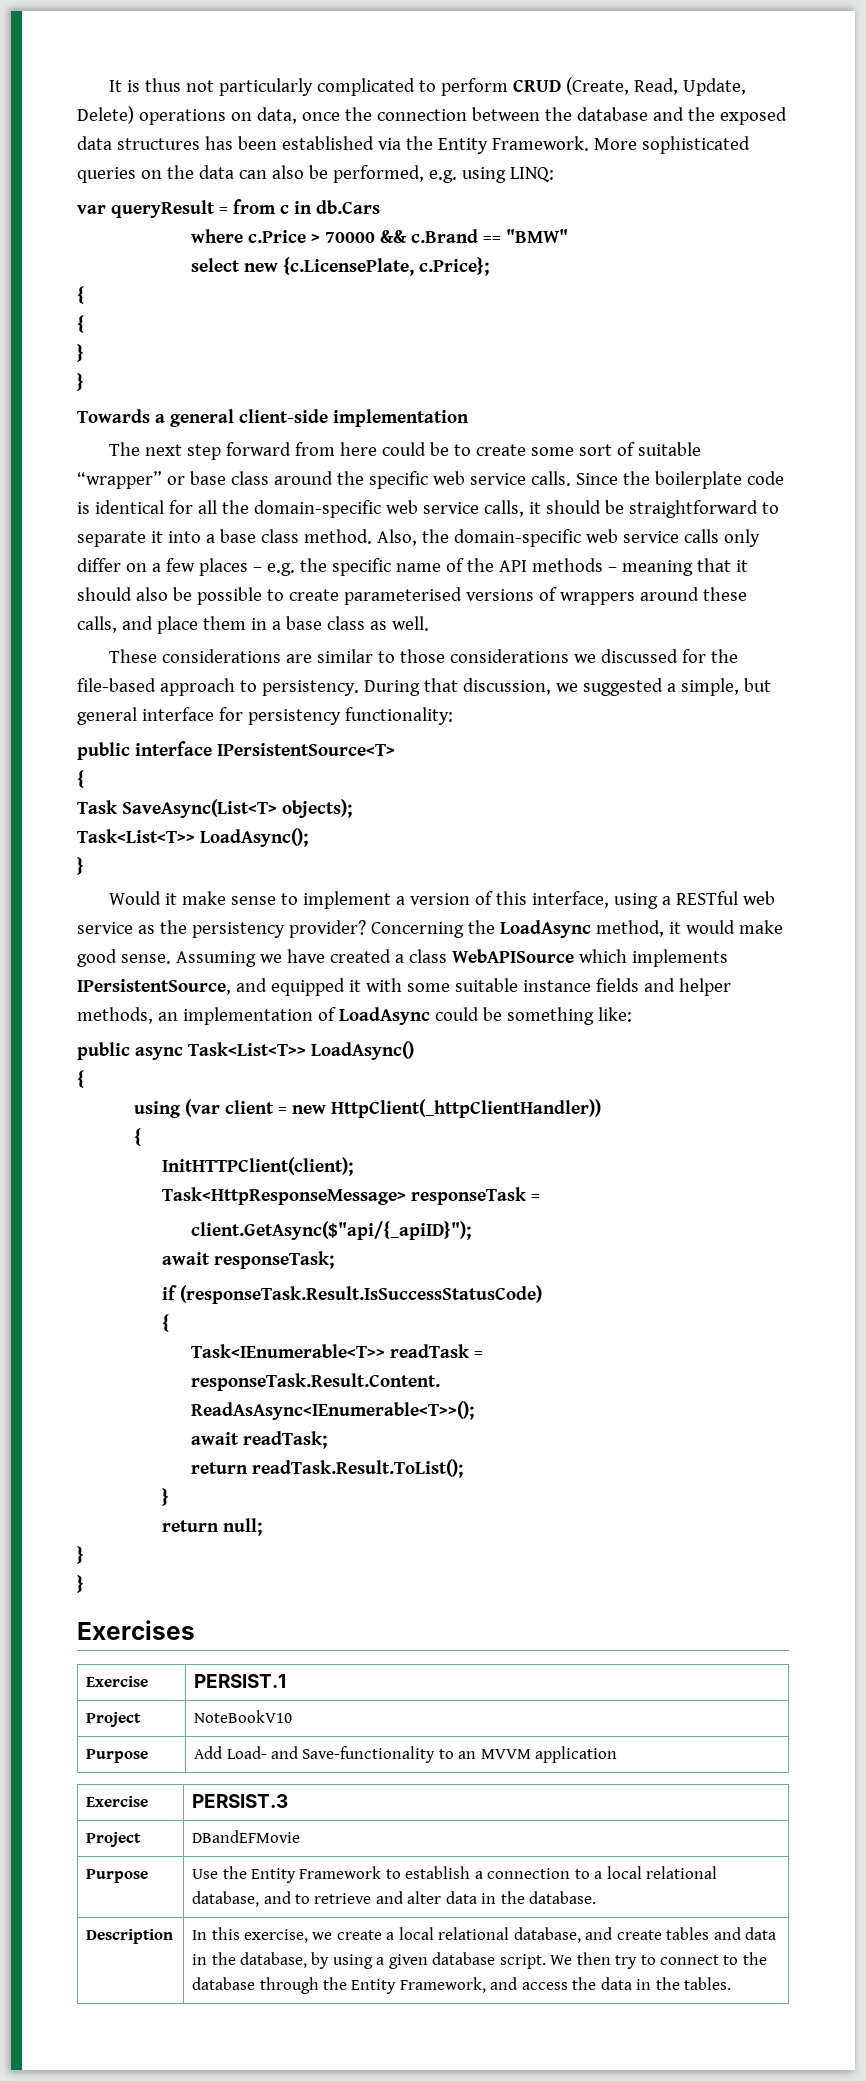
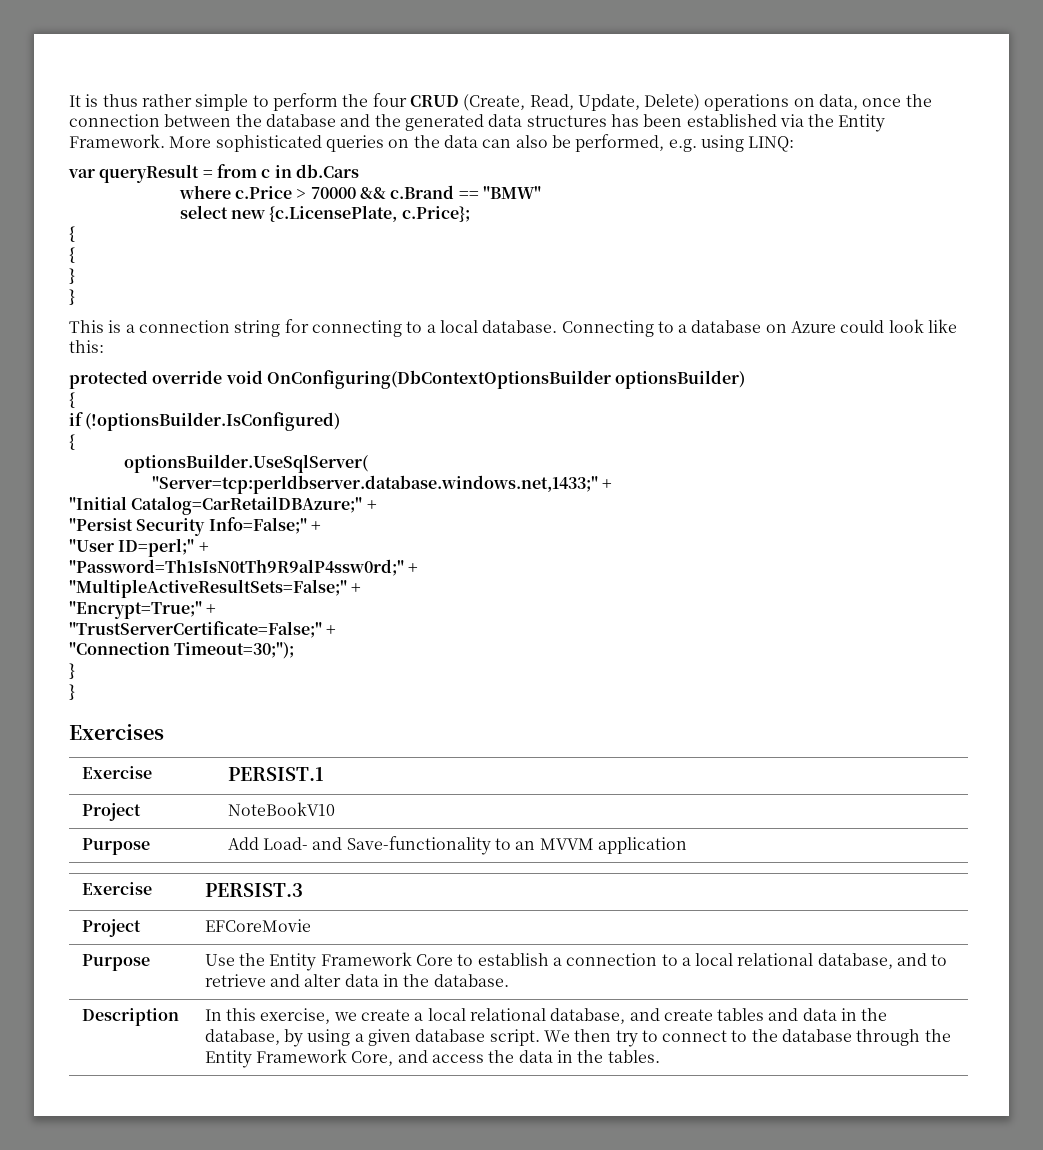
[186,78,508,96] not particularly complicated to perform -> [141,93,407,111] rather simple to perform the four
[719,107,787,125] exposed -> [404,114,484,131] generated
[77,409,469,427] [109,442,701,460] [77,471,784,489] [77,500,779,518] [77,529,760,547] [77,558,748,576] [77,587,747,605] [77,616,429,634] [109,649,738,663] [77,678,771,696] [77,707,453,725] [77,741,395,760] [77,770,84,788] [77,799,352,818] [77,828,308,847] [77,857,84,875] [109,891,775,909] [77,920,783,938] [77,949,728,967] [77,978,731,996] [77,1007,632,1025] [77,1041,414,1060] [77,1070,84,1088] [133,1099,601,1118] [133,1128,141,1146] [162,1157,354,1176] [162,1187,541,1205] [190,1221,471,1240] [162,1251,335,1269] [162,1285,543,1304] [162,1314,170,1332] [190,1344,483,1358] [190,1373,440,1391] [190,1401,474,1420] [190,1431,327,1449] [190,1459,463,1478] [162,1488,170,1506] [162,1518,263,1536] Towards a general client-side implementation // The next step forward from here could be to create some sort of suitable “wrapper” or base class around the specific web service calls. Since the boilerplate code is identical for all the domain-specific web service calls, it should be straightforward to separate it into a base class method. Also, the domain-specific web service calls only differ on a few places – e.g. the specific name of the API methods – meaning that it should also be possible to create parameterised versions of wrappers around these calls, and place them in a base class as well. // These considerations are similar to those considerations we discussed for the file-based approach to persistency. During that discussion, we suggested a simple, but general interface for persistency functionality: // public interface IPersistentSource<T> // { // Task SaveAsync(List<T> objects); // Task<List<T>> LoadAsync(); // } // Would it make sense to implement a version of this interface, using a RESTful web service as the persistency provider? Concerning the LoadAsync method, it would make good sense. Assuming we have created a class WebAPISource which implements IPersistentSource, and equipped it with some suitable instance fields and helper methods, an implementation of LoadAsync could be something like: // public async Task<List<T>> LoadAsync() // { // using (var client = new HttpClient(_httpClientHandler)) // { // InitHTTPClient(client); // Task<HttpResponseMessage> responseTask = // client.GetAsync($"api/{_apiID}"); // await responseTask; // if (responseTask.Result.IsSuccessStatusCode) // { // Task<IEnumerable<T>> readTask = // responseTask.Result.Content. // ReadAsAsync<IEnumerable<T>>(); // await readTask; // return readTask.Result.ToList(); // } // return null; -> [69,319,958,337] [69,340,104,353] [69,370,746,389] [69,392,75,408] [69,412,341,431] [69,434,75,450] [124,454,369,473] [151,475,613,494] [69,496,377,515] [69,517,321,536] [69,538,209,557] [69,559,419,576] [69,579,362,598] [69,601,217,619] [69,621,337,638] [69,642,295,659] This is a connection string for connecting to a local database. Connecting to a database on Azure could look like this: // protected override void OnConfiguring(DbContextOptionsBuilder optionsBuilder) // { // if (!optionsBuilder.IsConfigured) // { // optionsBuilder.UseSqlServer( // "Server=tcp:perldbserver.database.windows.net,1433;" + // "Initial Catalog=CarRetailDBAzure;" + // "Persist Security Info=False;" + // "User ID=perl;" + // "Password=Th1sIsN0tTh9R9alP4ssw0rd;" + // "MultipleActiveResultSets=False;" + // "Encrypt=True;" + // "TrustServerCertificate=False;" + // "Connection Timeout=30;");
[192,1830,301,1843] DBandEFMovie -> [204,919,311,932] EFCoreMovie
(382, 1872) none -> [415,954,453,966] Core
[399,1977,486,1993] Framework, -> [255,1049,394,1066] Framework Core,

